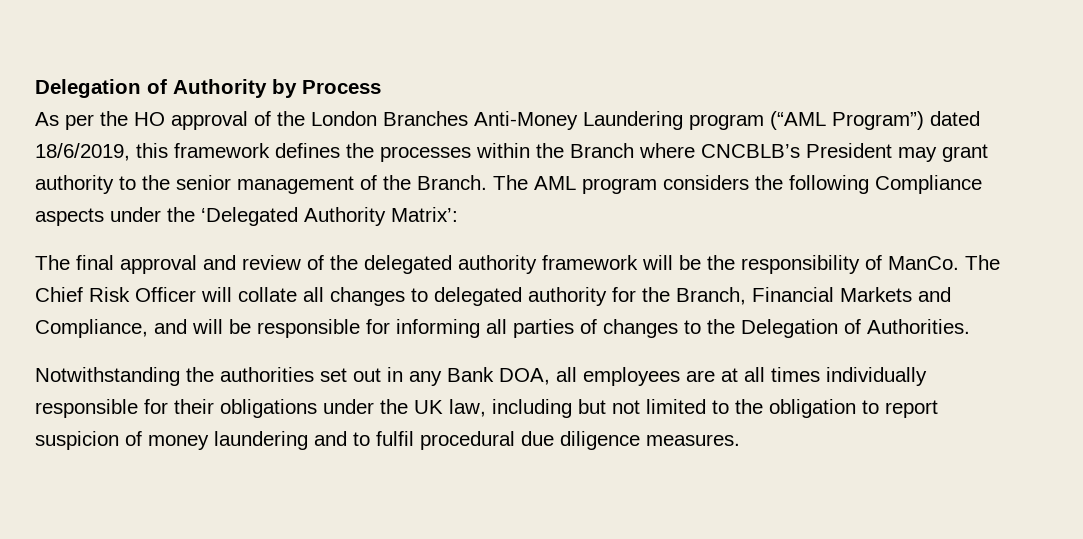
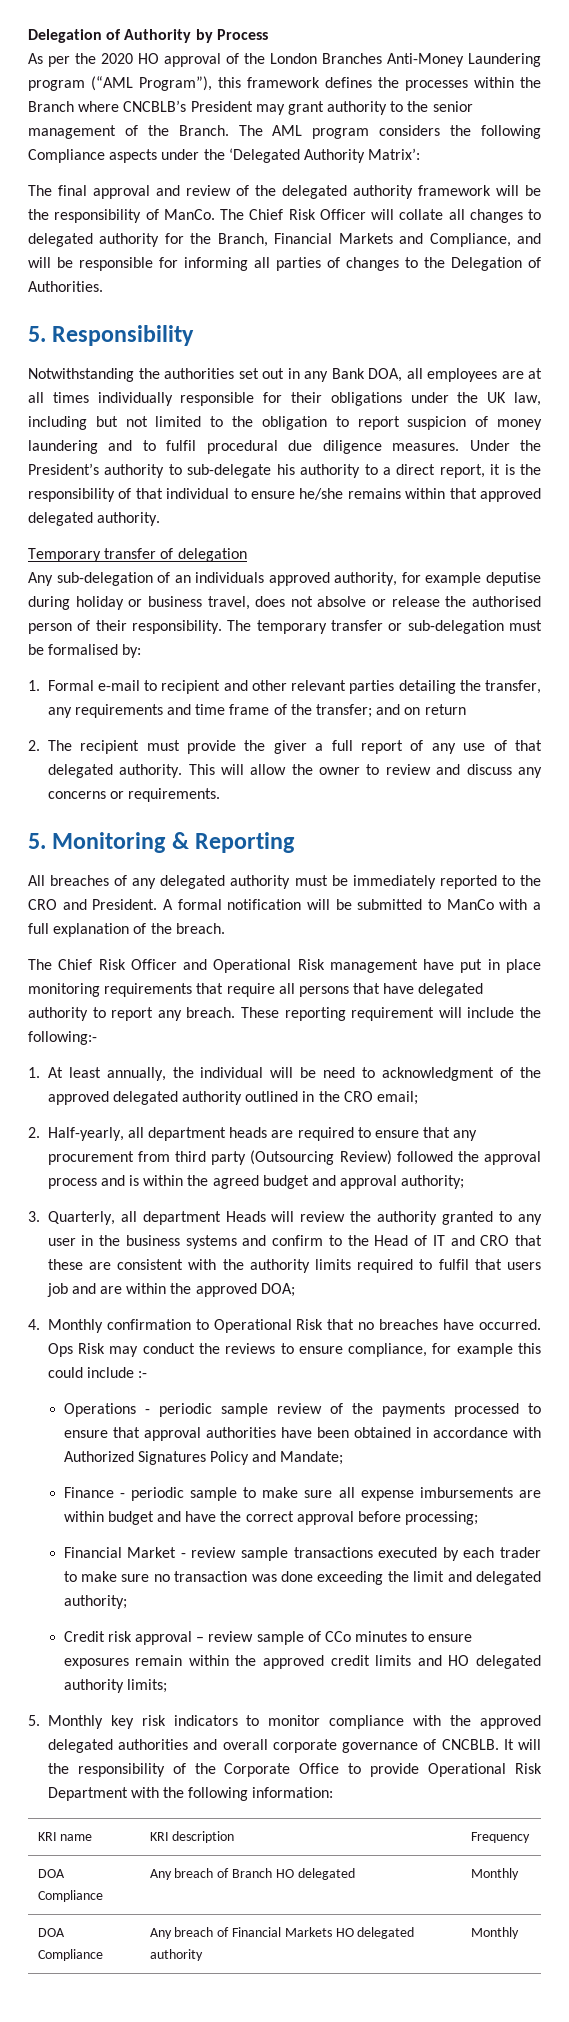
(128, 118) none -> [101,53,133,64] 2020
[832,111,980,130] [35,143,130,161] Program”) dated 18/6/2019, -> [139,76,212,91] Program”),
(970, 326) none -> [28,325,195,346] // 5. Responsibility
(740, 440) none -> [469,440,541,451] [28,463,542,478] [28,488,541,502] [28,512,161,526] [28,548,247,562] [28,572,541,586] [28,596,541,610] [28,620,542,634] [28,644,142,658] [28,680,542,694] [47,704,466,718] [28,740,542,754] [47,764,542,778] [47,788,221,802] [28,832,296,853] [28,875,541,889] [28,899,541,910] [28,923,225,937] [28,959,541,973] [28,983,484,997] [28,1007,541,1021] [28,1031,97,1045] [28,1067,541,1081] [47,1091,419,1105] [28,1127,478,1141] [47,1150,541,1165] [47,1175,465,1189] [28,1211,543,1225] [47,1235,542,1249] [47,1259,541,1273] [46,1283,295,1297] [28,1319,542,1333] [47,1343,541,1357] [47,1367,148,1378] [63,1403,541,1417] [63,1427,541,1441] [63,1451,344,1465] [63,1487,541,1501] [63,1511,479,1525] [63,1547,541,1561] [63,1571,541,1585] [63,1595,127,1609] [63,1631,473,1645] [63,1655,541,1669] [63,1679,167,1693] [28,1715,541,1729] [47,1739,541,1753] [47,1763,542,1777] [47,1787,334,1801] [37,1832,93,1841] [149,1831,235,1843] [470,1832,530,1843] [37,1869,65,1878] [37,1890,103,1902] [149,1868,355,1880] [470,1868,519,1880] [37,1928,65,1937] [37,1949,103,1961] [149,1927,415,1939] [149,1949,203,1961] [470,1927,519,1939] Under the President’s authority to sub-delegate his authority to a direct report, it is the responsibility of that individual to ensure he/she remains within that approved delegated authority. // Temporary transfer of delegation // Any sub-delegation of an individuals approved authority, for example deputise during holiday or business travel, does not absolve or release the authorised person of their responsibility. The temporary transfer or sub-delegation must be formalised by: // 1. Formal e-mail to recipient and other relevant parties detailing the transfer, any requirements and time frame of the transfer; and on return // 2. The recipient must provide the giver a full report of any use of that delegated authority. This will allow the owner to review and discuss any concerns or requirements. // 5. Monitoring & Reporting // All breaches of any delegated authority must be immediately reported to the CRO and President. A formal notification will be submitted to ManCo with a full explanation of the breach. // The Chief Risk Officer and Operational Risk management have put in place monitoring requirements that require all persons that have delegated authority to report any breach. These reporting requirement will include the following:- // 1. At least annually, the individual will be need to acknowledgment of the approved delegated authority outlined in the CRO email; // 2. Half-yearly, all department heads are required to ensure that any procurement from third party (Outsourcing Review) followed the approval process and is within the agreed budget and approval authority; // 3. Quarterly, all department Heads will review the authority granted to any user in the business systems and confirm to the Head of IT and CRO that these are consistent with the authority limits required to fulfil that users job and are within the approved DOA; // 4. Monthly confirmation to Operational Risk that no breaches have occurred. Ops Risk may conduct the reviews to ensure compliance, for example this could include :- // Operations - periodic sample review of the payments processed to ensure that approval authorities have been obtained in accordance with Authorized Signatures Policy and Mandate; // Finance - periodic sample to make sure all expense imbursements are within budget and have the correct approval before processing; // Financial Market - review sample transactions executed by each trader to make sure no transaction was done exceeding the limit and delegated authority; // Credit risk approval – review sample of CCo minutes to ensure exposures remain within the approved credit limits and HO delegated authority limits; // 5. Monthly key risk indicators to monitor compliance with the approved delegated authorities and overall corporate governance of CNCBLB. It will the responsibility of the Corporate Office to provide Operational Risk Department with the following information: // KRI name | KRI description | Frequency // DOA Compliance | Any breach of Branch HO delegated | Monthly // DOA Compliance | Any breach of Financial Markets HO delegated authority | Monthly

